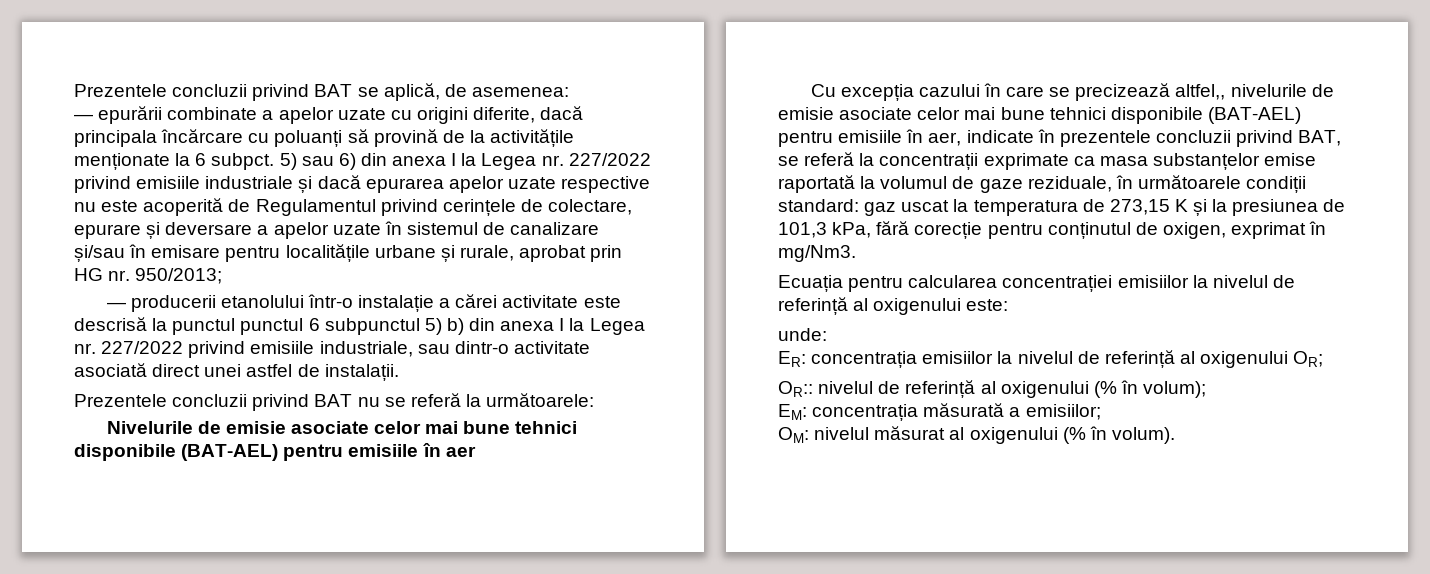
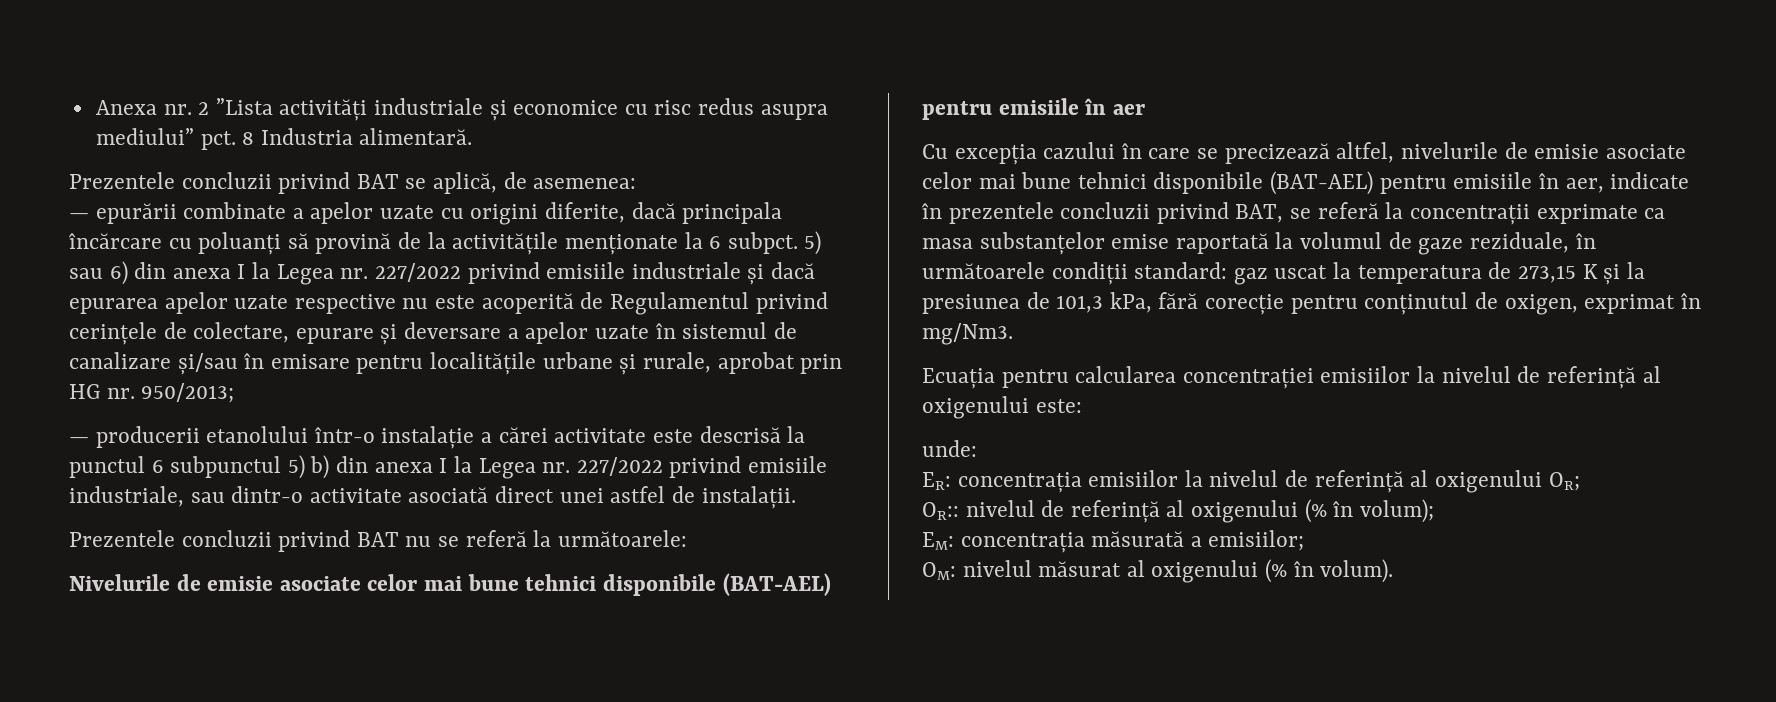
(74, 90) none -> [95,98,828,121] [95,128,473,150] Anexa nr. 2 ”Lista activități industriale și economice cu risc redus asupra mediului” pct. 8 Industria alimentară. //
[240,318,304,335] punctul -> (145, 467) none
[1175,84,1226,100] altfel,, -> [1336,142,1395,163] altfel,

